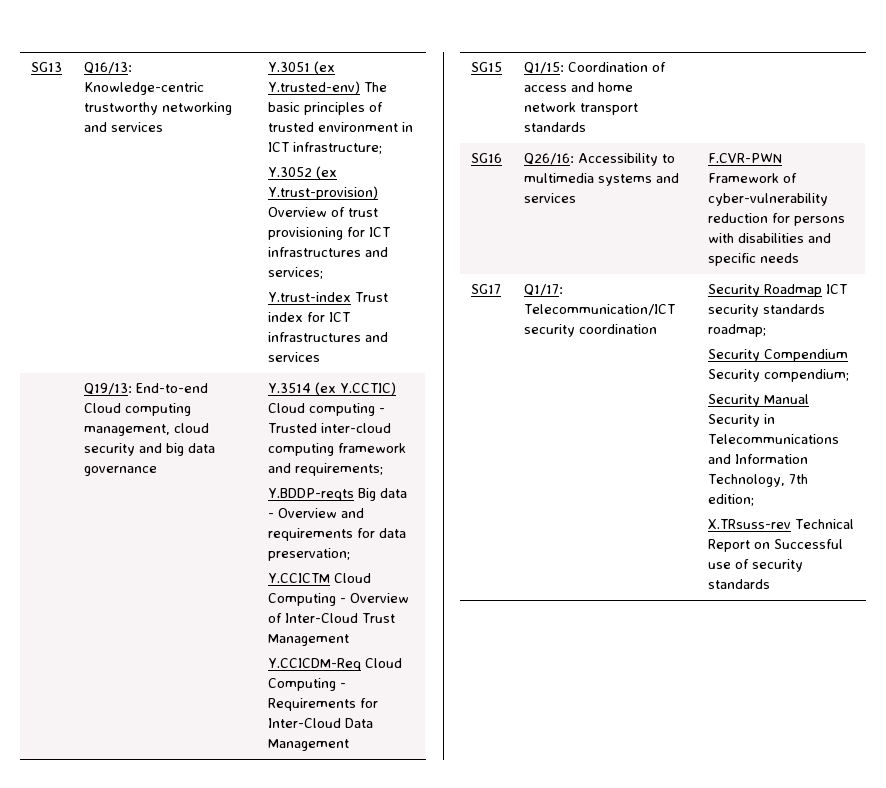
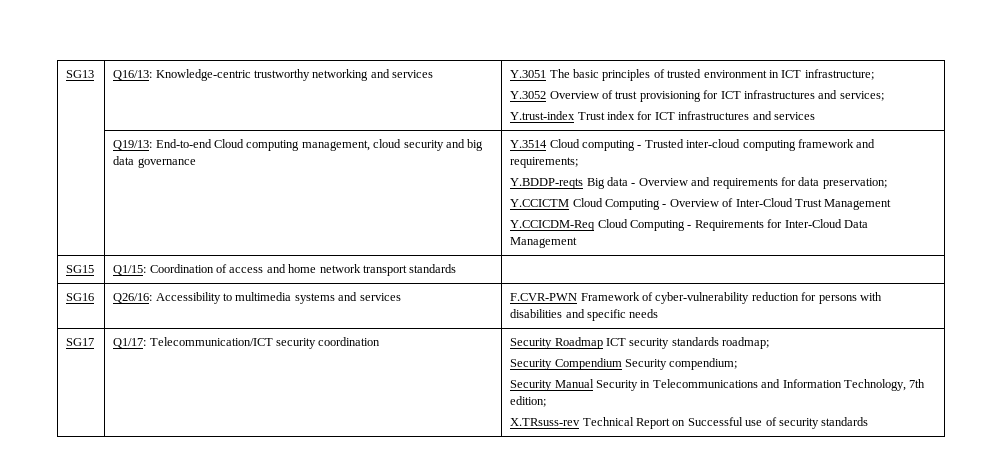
[313,61,335,74] [267,81,360,94] (ex Y.trusted-env) -> (547, 74) none
[315,166,337,179] [267,186,378,200] (ex Y.trust-provision) -> (547, 95) none
[314,382,396,395] (ex Y.CCTIC) -> (548, 144) none

